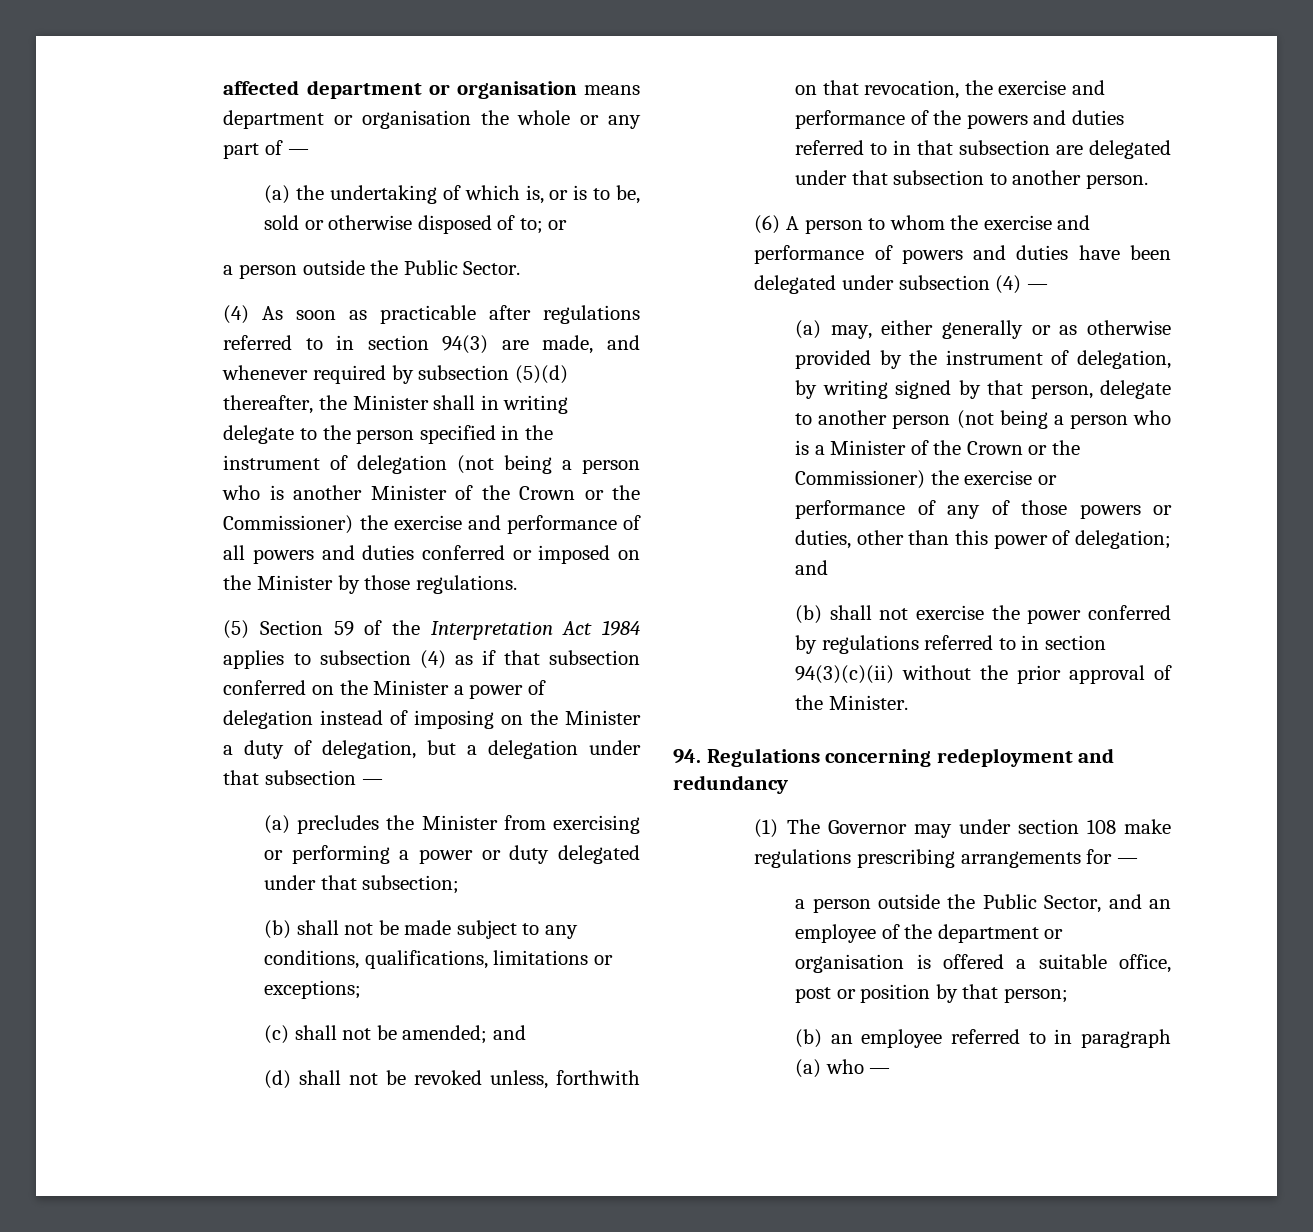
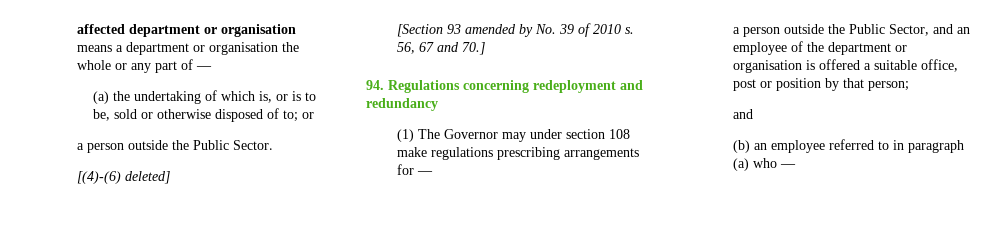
(640, 90) none -> [116,45,124,52] a
[223,305,640,324] [223,335,640,354] [222,365,568,384] [223,395,569,414] [223,425,553,444] [223,455,640,474] [222,485,641,500] [223,515,641,534] [223,545,640,564] [223,575,517,594] [223,620,640,640] [223,650,641,669] [223,680,546,699] [223,710,641,729] [223,740,641,759] [223,770,383,785] [264,815,640,834] [264,845,640,864] [264,875,460,894] [264,920,578,939] [264,950,613,969] [264,980,362,999] [264,1025,526,1044] [264,1070,640,1089] [795,80,1105,99] [795,110,1124,129] [795,140,1171,159] [795,170,1148,189] [754,215,1091,234] [754,245,1171,264] [754,275,1048,294] [795,320,1171,339] [795,350,1171,369] [795,380,1171,399] [795,410,1171,429] [795,440,1080,455] [795,470,1057,489] [795,500,1172,519] [795,530,1171,549] [795,560,829,575] [795,605,1171,624] [795,635,1106,654] [795,665,1172,684] [795,695,908,710] (4) As soon as practicable after regulations referred to in section 94(3) are made, and whenever required by subsection (5)(d) thereafter, the Minister shall in writing delegate to the person specified in the instrument of delegation (not being a person who is another Minister of the Crown or the Commissioner) the exercise and performance of all powers and duties conferred or imposed on the Minister by those regulations. // (5) Section 59 of the Interpretation Act 1984 applies to subsection (4) as if that subsection conferred on the Minister a power of delegation instead of imposing on the Minister a duty of delegation, but a delegation under that subsection — // (a) precludes the Minister from exercising or performing a power or duty delegated under that subsection; // (b) shall not be made subject to any conditions, qualifications, limitations or exceptions; // (c) shall not be amended; and // (d) shall not be revoked unless, forthwith on that revocation, the exercise and performance of the powers and duties referred to in that subsection are delegated under that subsection to another person. // (6) A person to whom the exercise and performance of powers and duties have been delegated under subsection (4) — // (a) may, either generally or as otherwise provided by the instrument of delegation, by writing signed by that person, delegate to another person (not being a person who is a Minister of the Crown or the Commissioner) the exercise or performance of any of those powers or duties, other than this power of delegation; and // (b) shall not exercise the power conferred by regulations referred to in section 94(3)(c)(ii) without the prior approval of the Minister. -> [77,171,171,184] [397,23,635,37] [397,42,486,55] [(4)-(6) deleted] // [Section 93 amended by No. 39 of 2010 s. 56, 67 and 70.]
(1068, 995) none -> [732,109,753,119] // and

